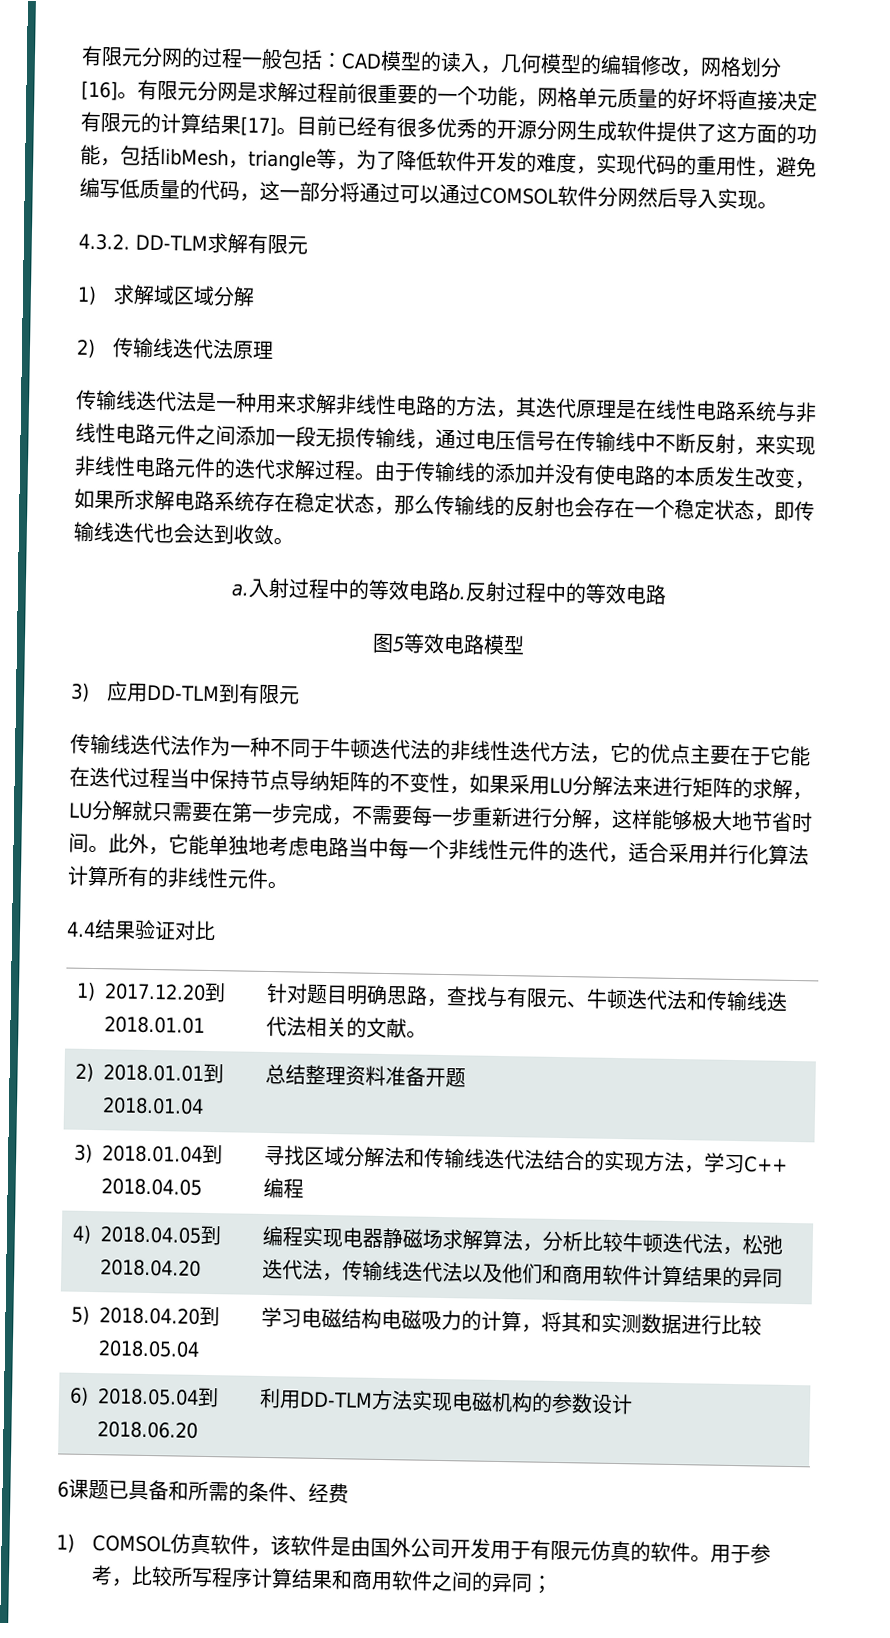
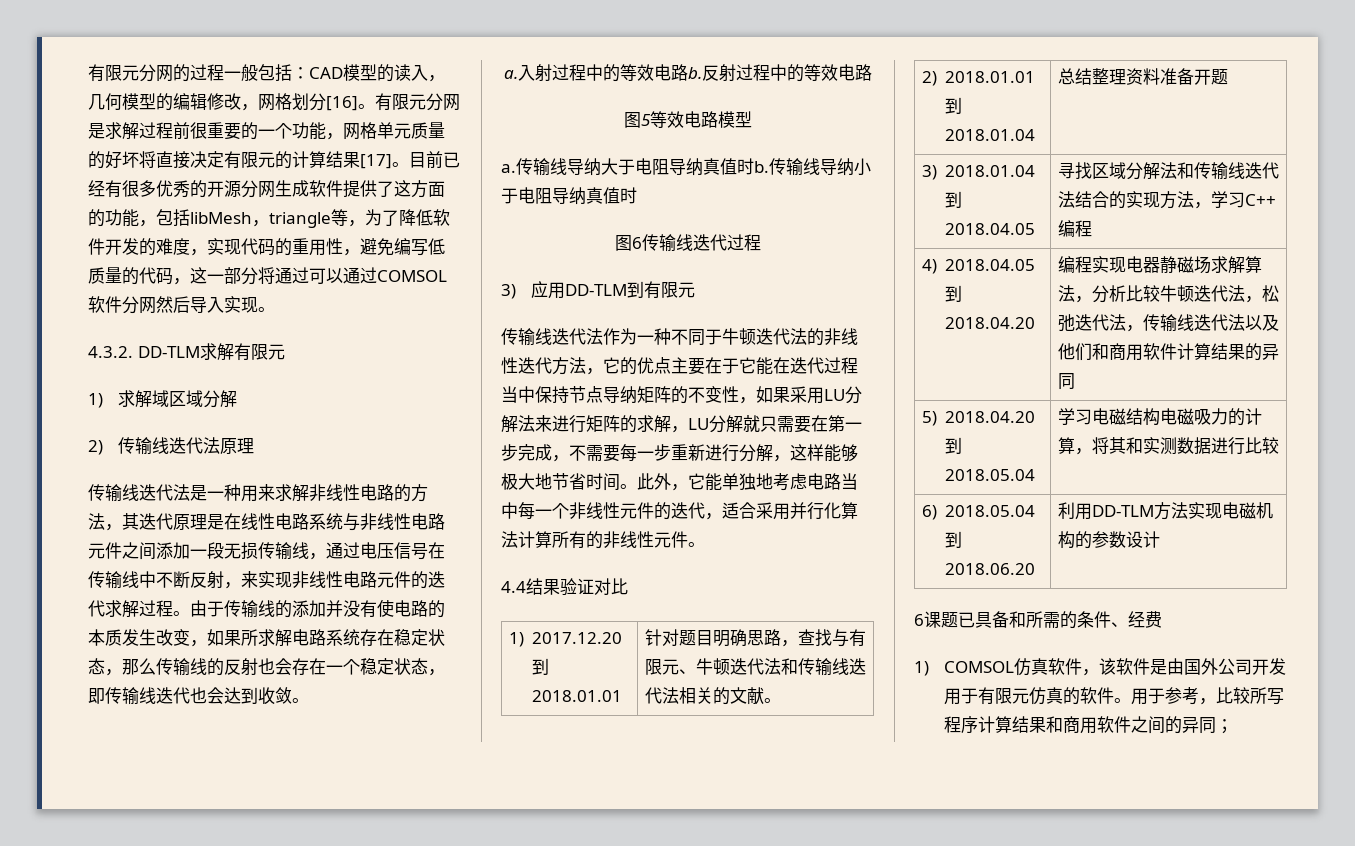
(525, 644) none -> [501,158,871,176] [501,187,637,205] [614,234,761,252] // a.传输线导纳大于电阻导纳真值时b.传输线导纳小于电阻导纳真值时 // 图6传输线迭代过程

